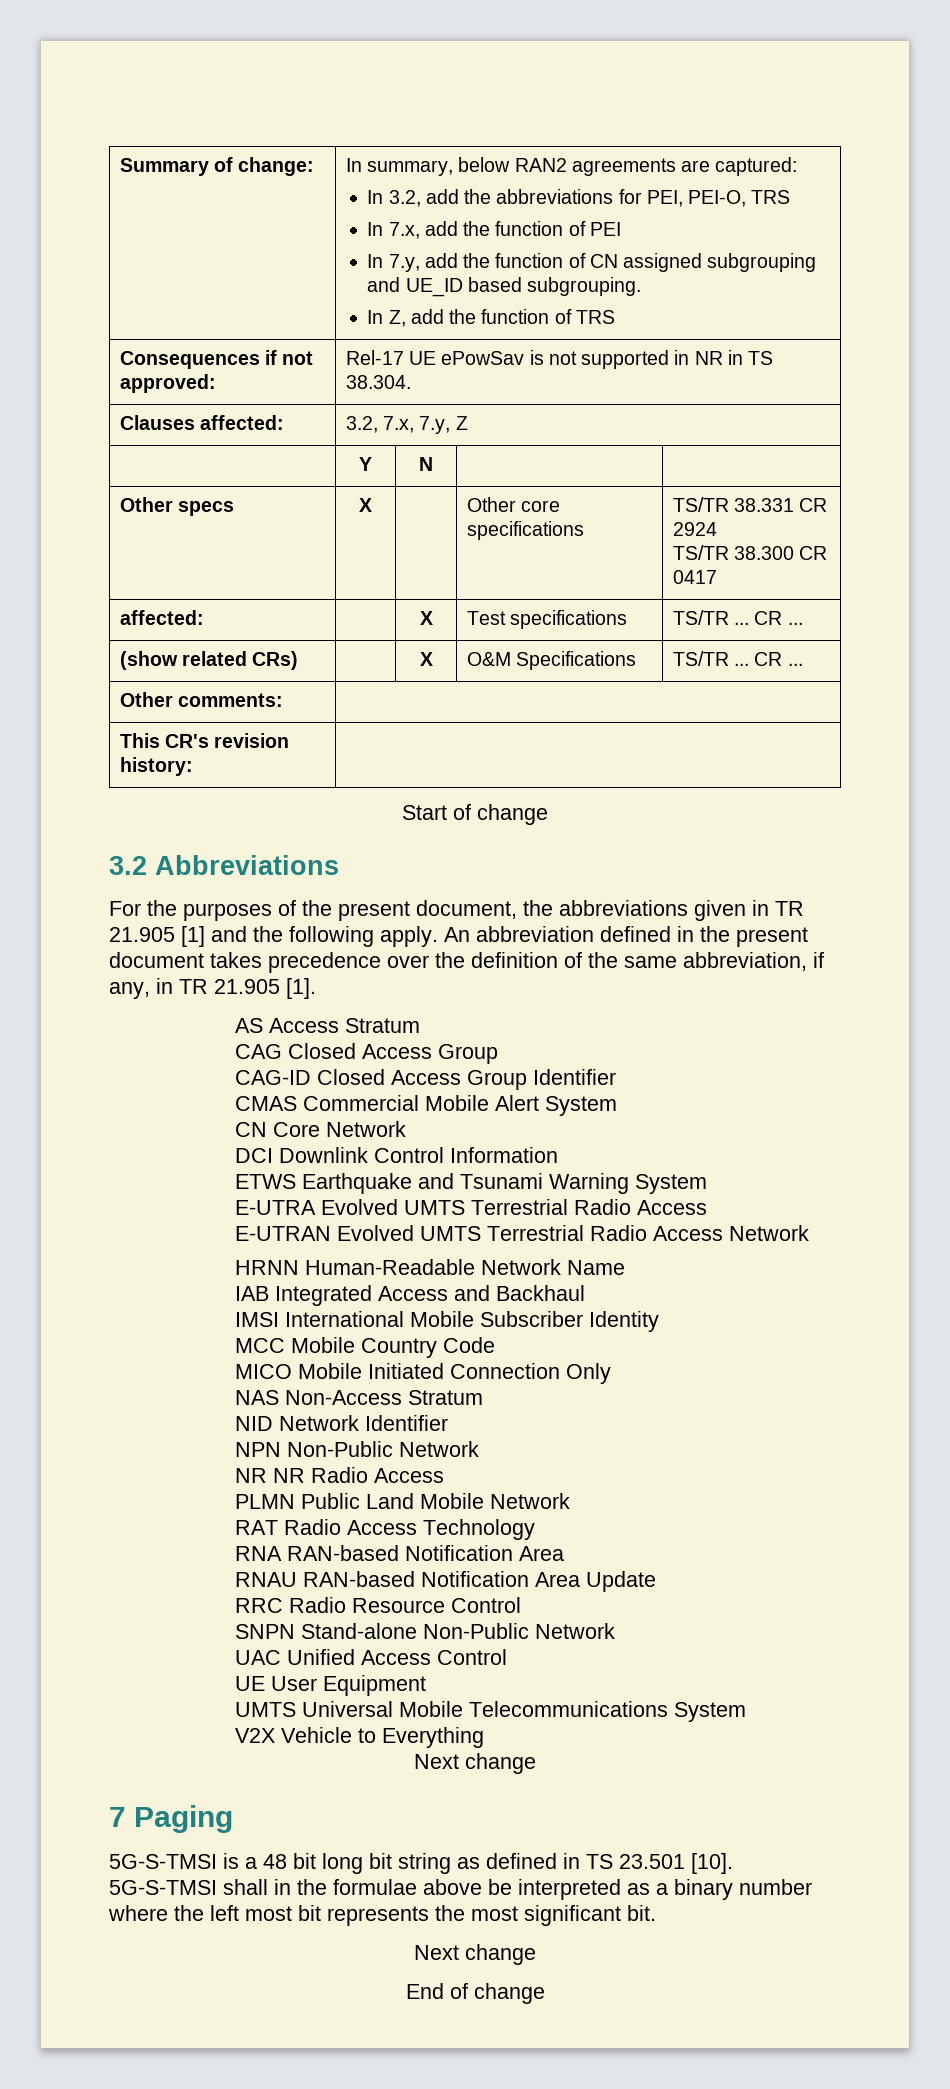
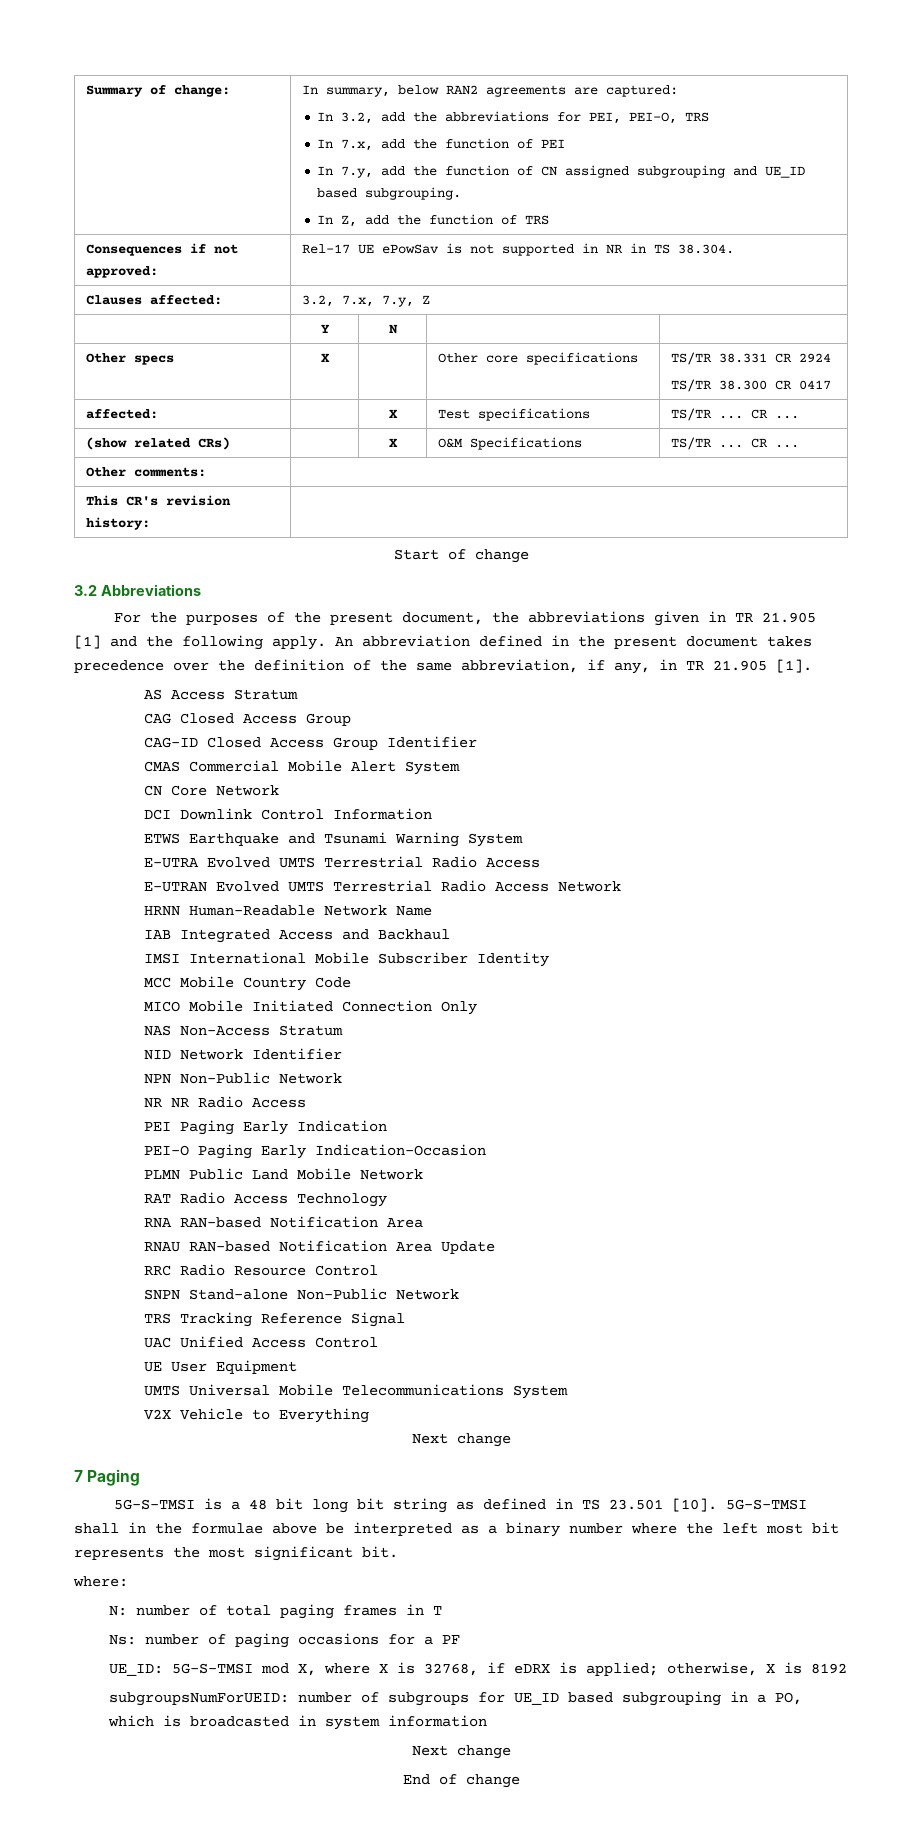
(444, 1475) none -> [144,1120,388,1135] [144,1144,487,1159] // PEI Paging Early Indication // PEI-O Paging Early Indication-Occasion
(615, 1631) none -> [144,1312,406,1327] // TRS Tracking Reference Signal
(656, 1913) none -> [73,1576,128,1587] [109,1604,443,1619] [109,1633,461,1648] [109,1662,848,1676] [109,1691,803,1706] [108,1715,488,1730] // where: // N: number of total paging frames in T // Ns: number of paging occasions for a PF // UE_ID: 5G-S-TMSI mod X, where X is 32768, if eDRX is applied; otherwise, X is 8192 // subgroupsNumForUEID: number of subgroups for UE_ID based subgrouping in a PO, which is broadcasted in system information

